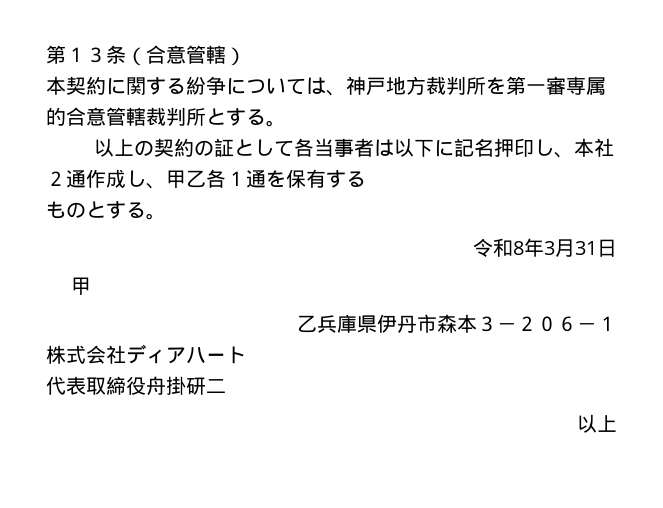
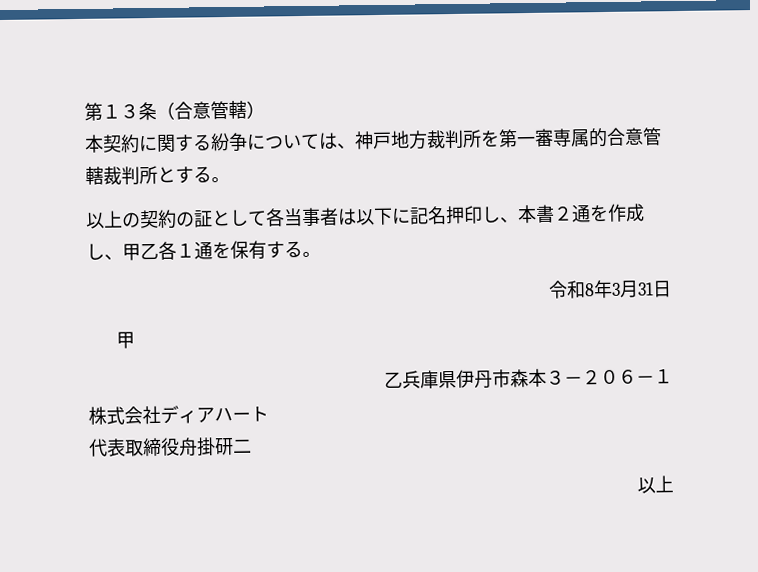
[593,138,614,157] [46,170,86,188] 社２通 -> [535,204,609,223] 書２通を
[46,201,146,219] // ものとする -> (303, 249) none

